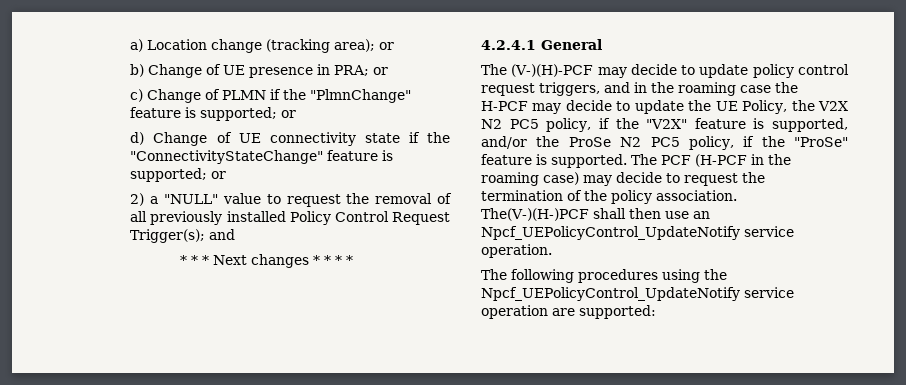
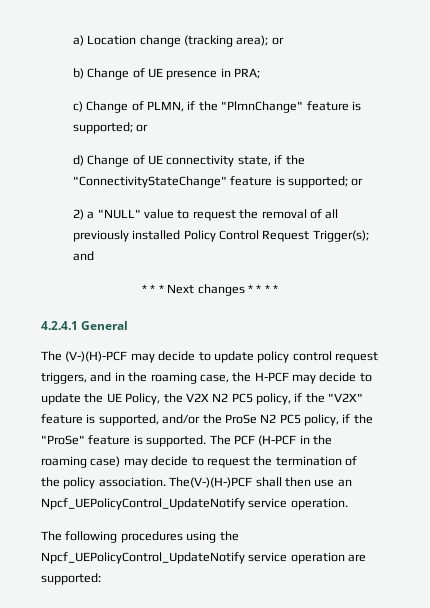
[373,67,389,75] or -> (261, 73) none
[222,90,267,100] PLMN -> [147,101,185,112] PLMN,
[364,133,400,143] state -> [237,156,271,166] state,
[740,85,771,93] case -> [199,374,229,383] case,

